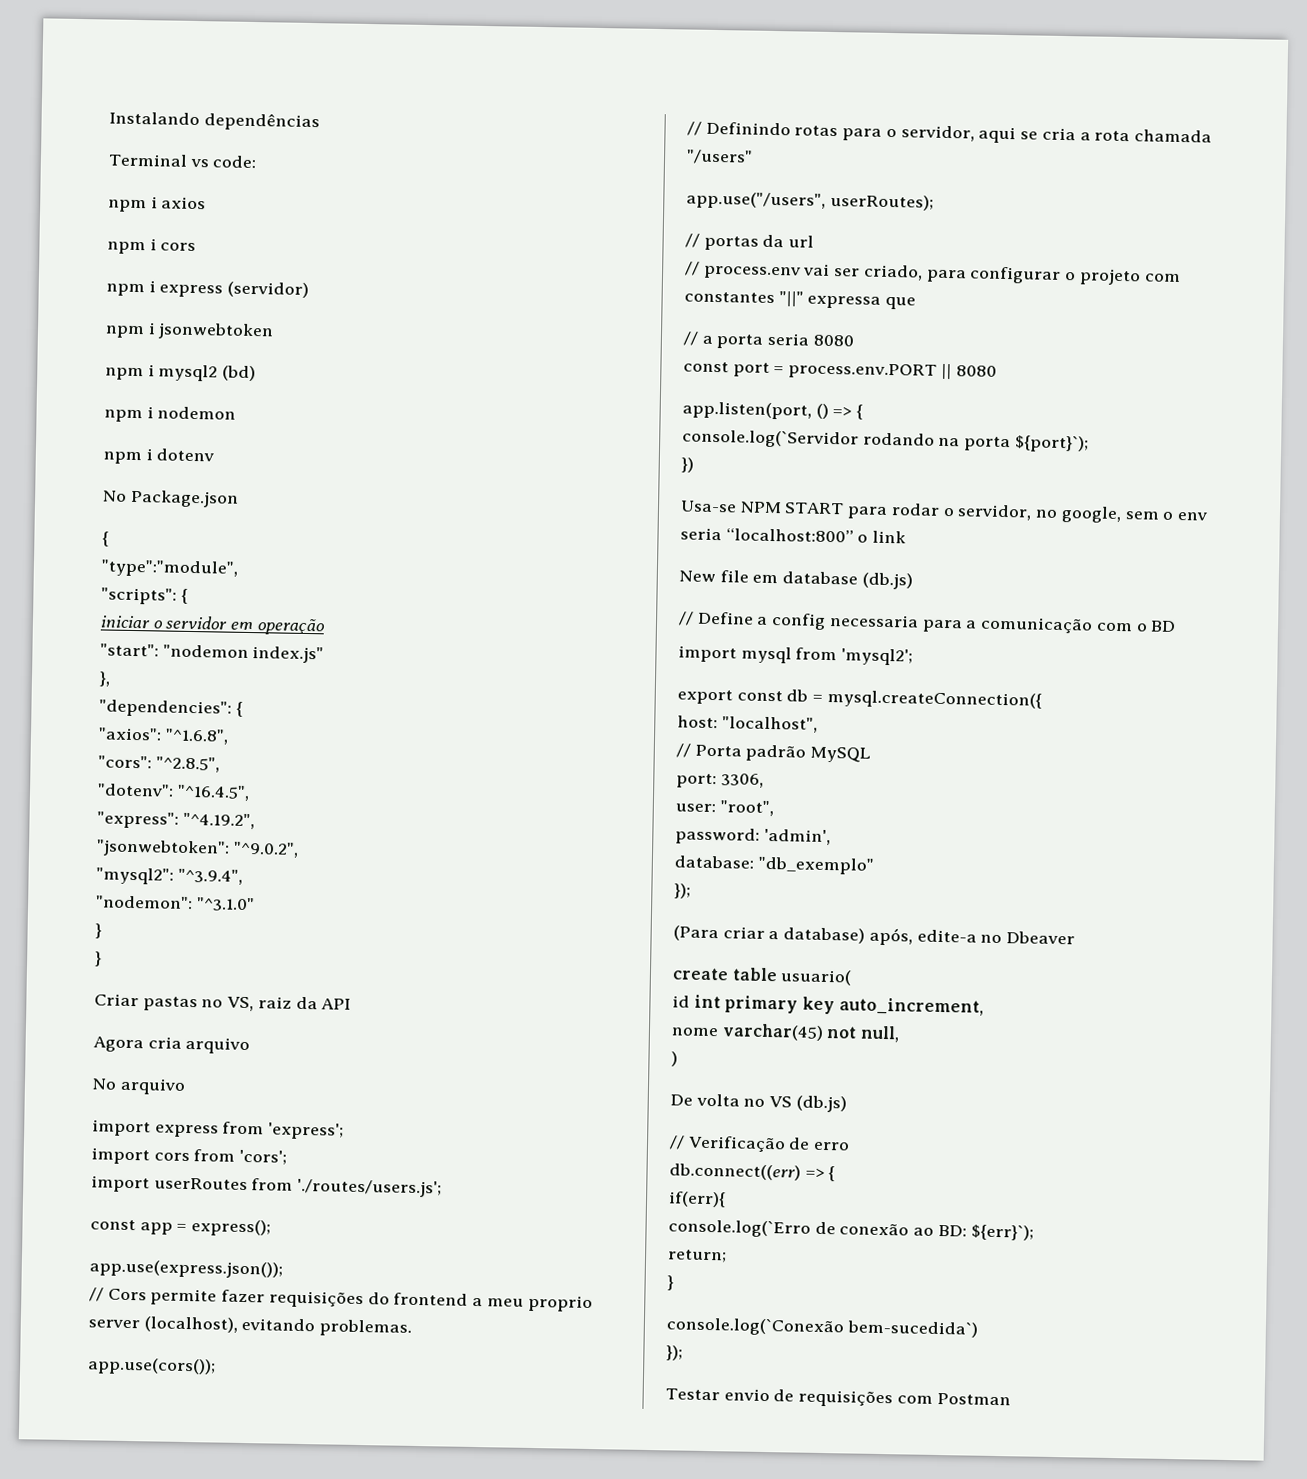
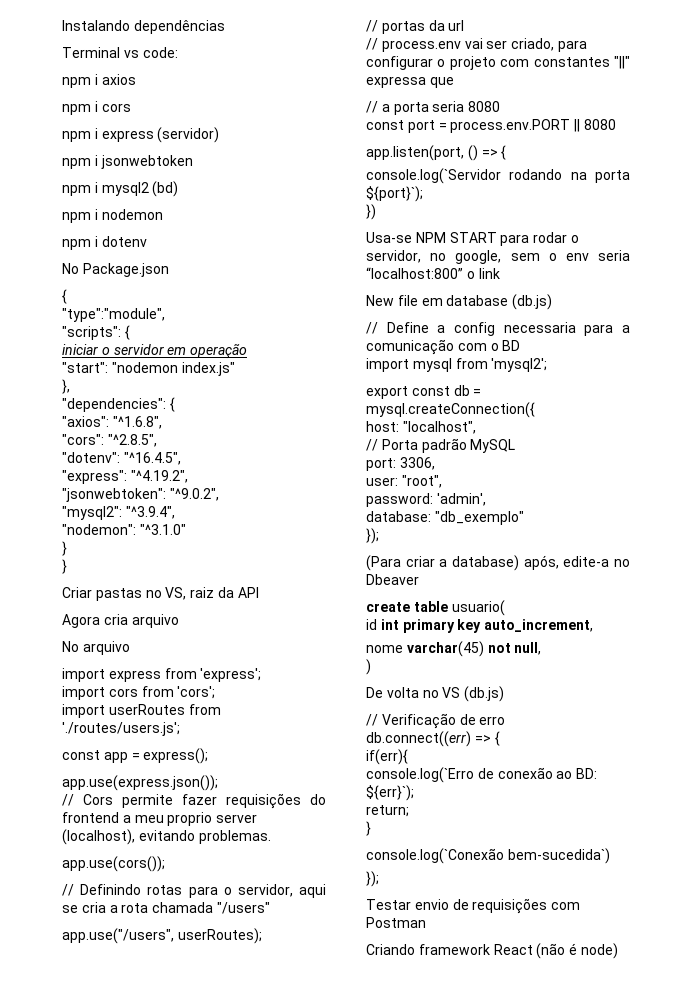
(1011, 1399) none -> [366,943,618,959] // Criando framework React (não é node)

